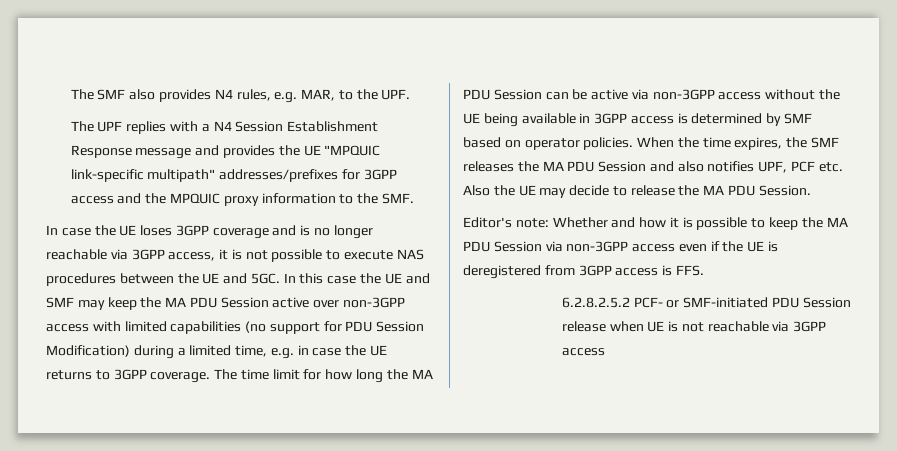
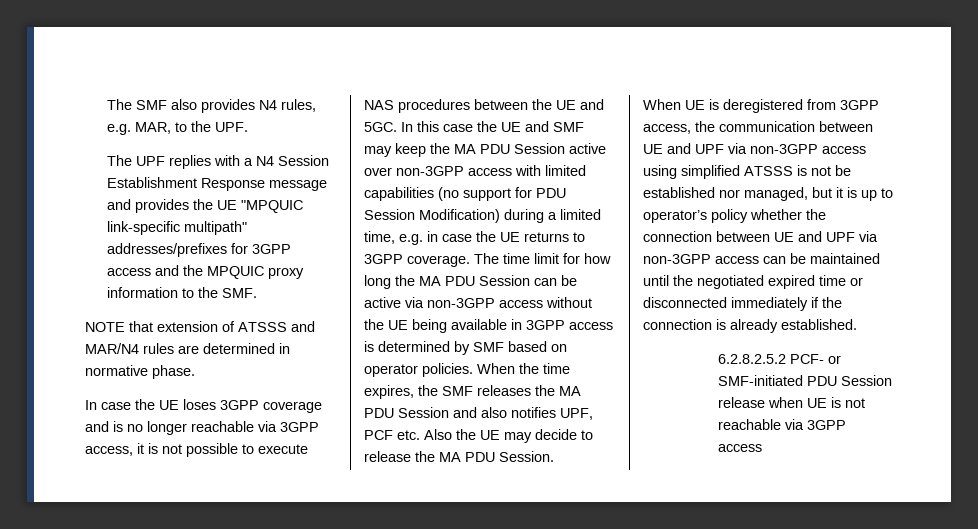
(414, 198) none -> [85,321,315,332] [85,343,290,354] [85,365,195,379] // NOTE that extension of ATSSS and MAR/N4 rules are determined in normative phase.
[463,217,848,230] [463,241,744,252] Editor's note: Whether and how it is possible to keep the MA PDU Session via non-3GPP access even if the -> [643,99,681,110] When
[615,265,704,276] access is FFS. -> [643,121,873,134] [643,143,866,154] [643,165,851,179] [643,187,893,201] [643,209,826,223] [643,231,878,242] [643,253,880,264] [643,275,863,289] [643,297,842,311] [643,319,857,333] access, the communication between UE and UPF via non-3GPP access using simplified ATSSS is not be established nor managed, but it is up to operator’s policy whether the connection between UE and UPF via non-3GPP access can be maintained until the negotiated expired time or disconnected immediately if the connection is already established.

